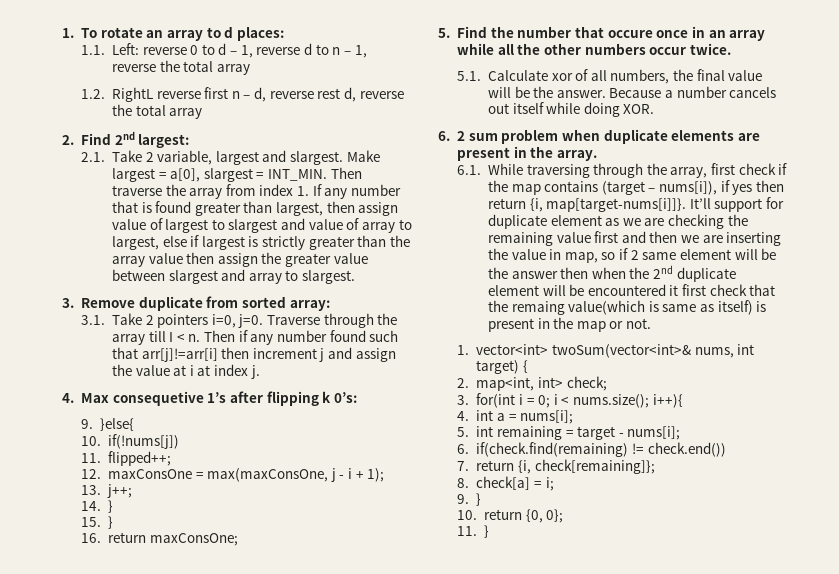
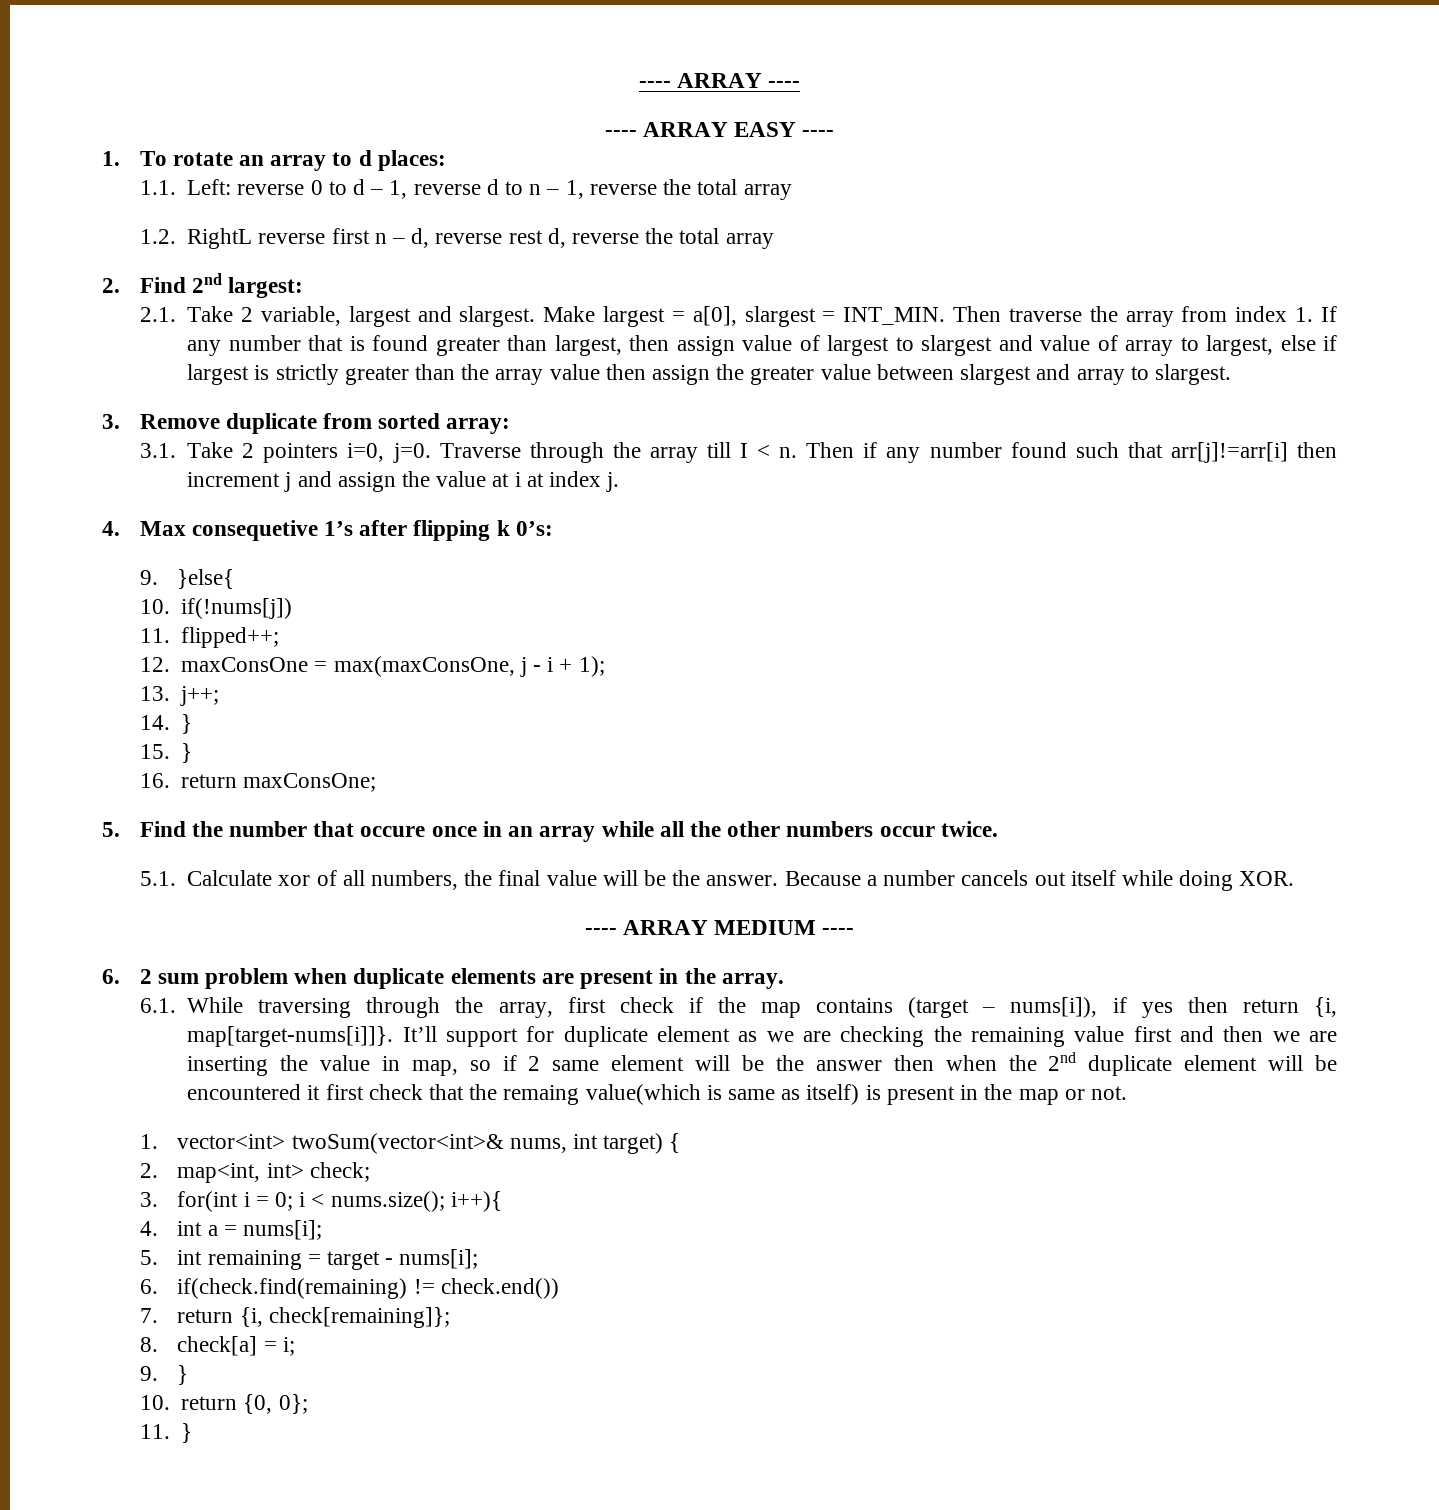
(62, 33) none -> [638,73,801,88] [604,122,835,137] ---- ARRAY ---- // ---- ARRAY EASY ---- //
(655, 109) none -> [584,920,855,935] // ---- ARRAY MEDIUM ----

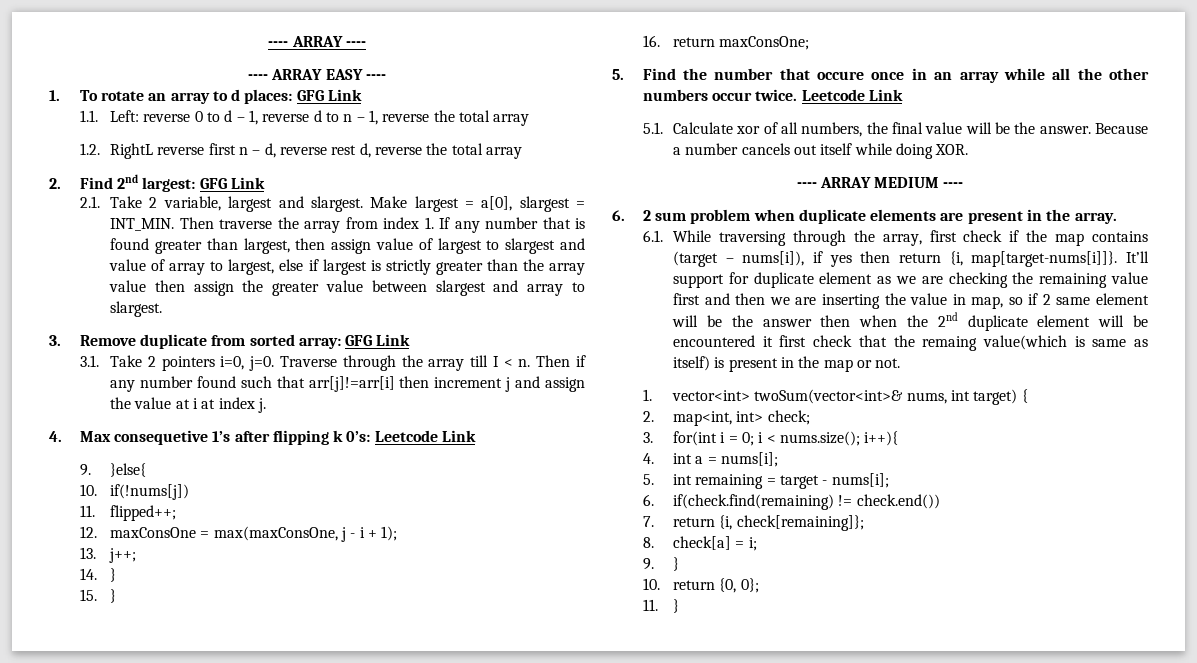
(446, 160) none -> [296,89,363,101] GFG Link
(304, 287) none -> [199,177,265,189] GFG Link
(511, 426) none -> [345,334,411,346] GFG Link
(553, 528) none -> [374,430,477,442] Leetcode Link
(998, 829) none -> [801,89,903,101] Leetcode Link

